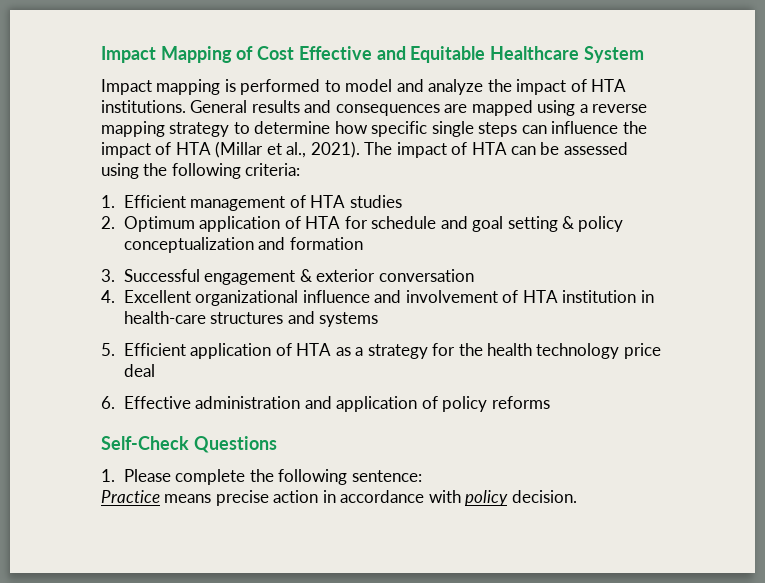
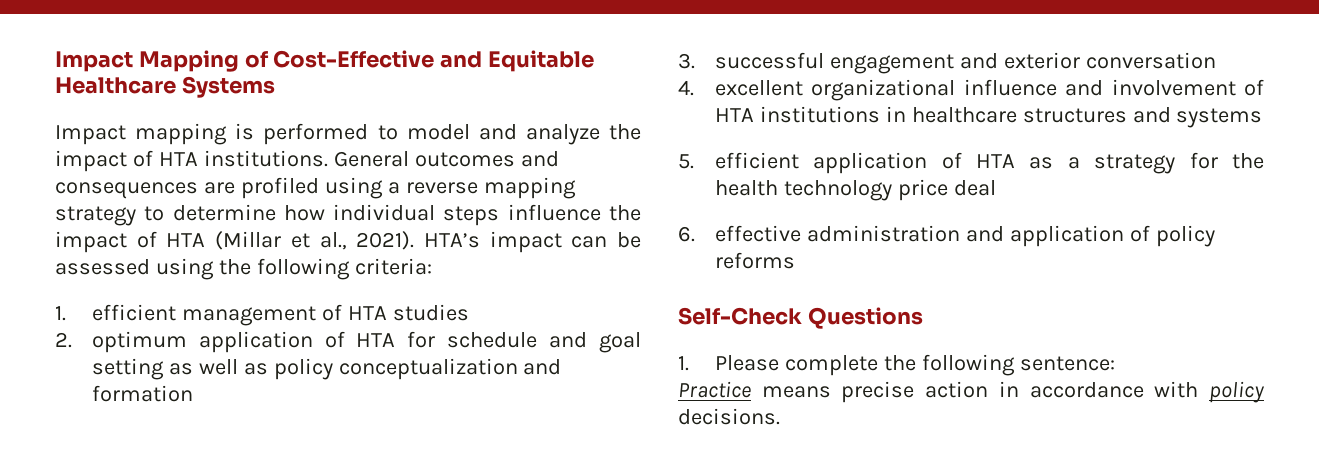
[257,46,372,60] Cost Effective -> [273,50,435,68] Cost-Effective
[583,46,644,63] System -> [181,76,275,98] Systems
[251,100,300,113] results -> [414,152,515,167] outcomes
[471,100,533,116] mapped -> [240,177,319,199] profiled
[371,121,547,137] specific single steps can -> [333,204,500,226] individual steps
[364,142,507,158] The impact of HTA -> [423,231,562,253] HTA’s impact
[123,195,186,208] Efficient -> [91,304,176,321] efficient
[123,216,195,232] Optimum -> [91,331,187,353] optimum
[562,216,575,229] & -> [168,359,268,375] as well as
[123,269,312,285] Successful engagement & -> [714,52,998,74] successful engagement and
[123,290,191,303] Excellent -> [714,80,803,96] excellent
[562,290,654,303] [123,311,206,324] institution in health-care -> [759,106,1017,123] institutions in healthcare
[123,343,186,356] Efficient -> [714,152,799,169] efficient
[123,396,191,409] Effective -> [714,225,801,242] effective
[511,490,577,503] decision. -> [678,408,780,425] decisions.

